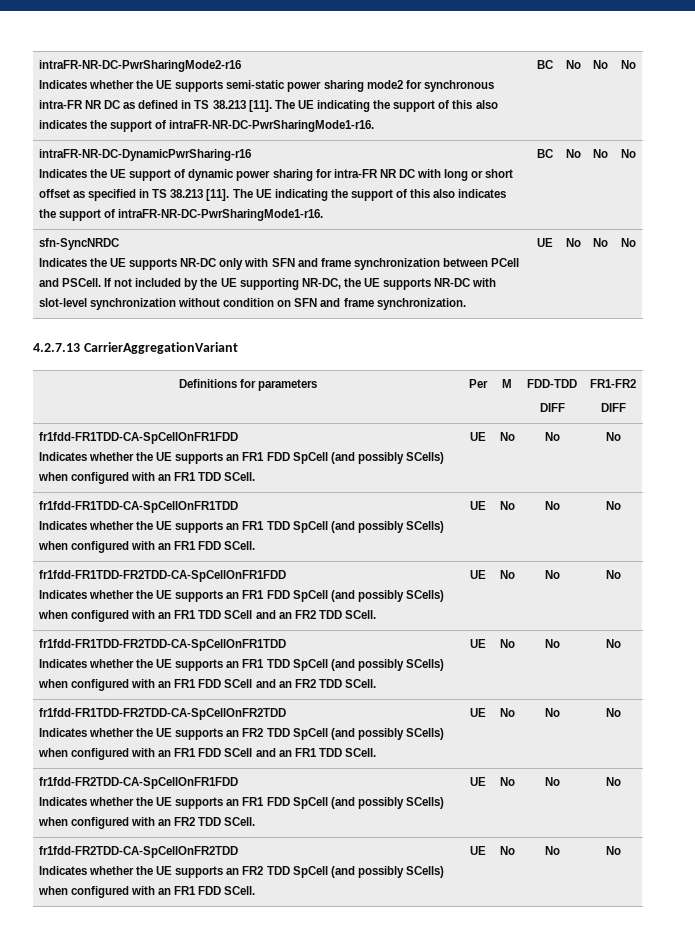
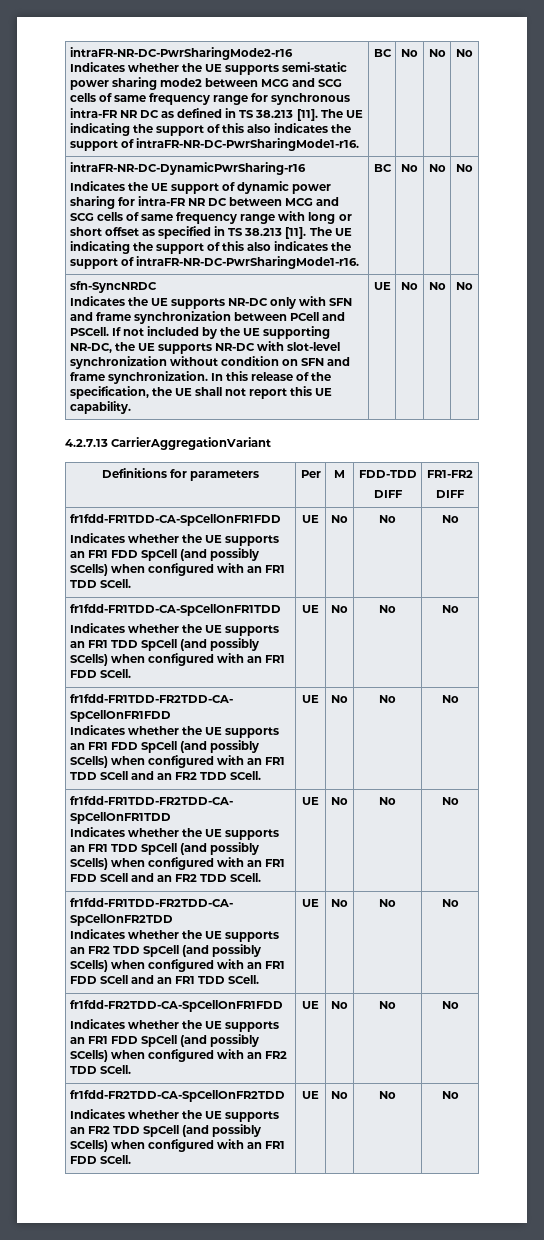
(403, 84) none -> [205,78,343,87] [69,93,249,105] between MCG and SCG cells of same frequency range
(415, 173) none -> [229,197,340,206] [69,212,276,224] between MCG and SCG cells of same frequency range
(466, 304) none -> [210,371,332,381] [69,386,333,399] [69,401,131,414] In this release of the specification, the UE shall not report this UE capability.

